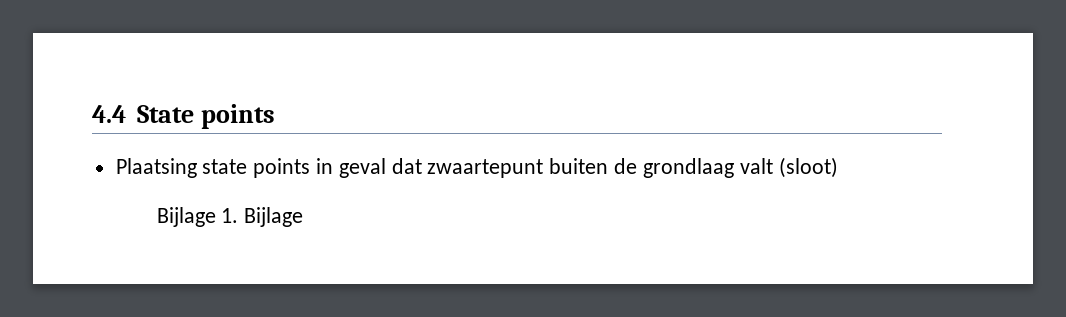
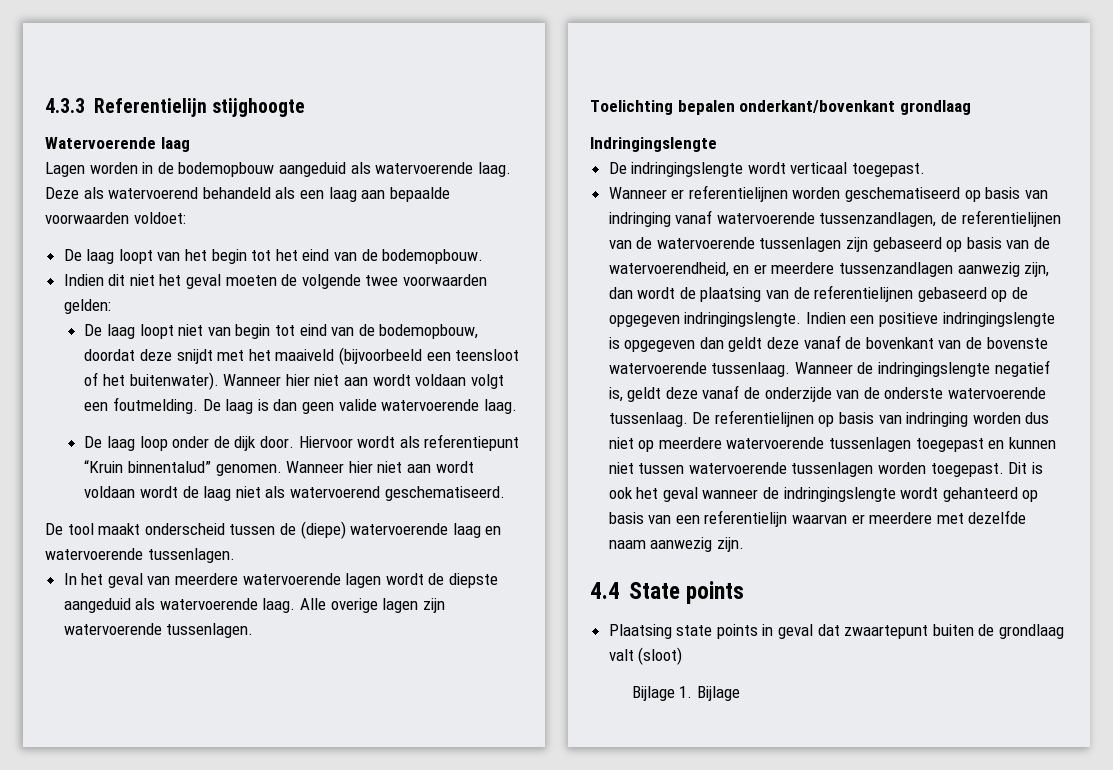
(92, 114) none -> [45,98,305,117] [45,137,190,152] [45,162,511,177] [45,187,450,202] [45,212,186,224] [63,249,484,264] [63,274,488,289] [63,299,111,314] [84,324,479,339] [84,347,520,365] [84,372,504,390] [84,397,517,414] [84,434,520,451] [84,460,474,476] [84,486,505,501] [45,521,502,539] [45,548,235,563] [63,573,499,588] [63,598,445,613] [63,623,254,638] [590,100,971,115] [590,137,717,152] [608,162,926,177] [608,185,1048,202] [608,210,1061,227] [608,237,1051,252] [608,262,1050,277] [608,285,1029,302] [608,312,1055,327] [608,335,1048,352] [608,360,1050,377] [608,385,1047,402] [608,410,1050,427] [608,437,1056,452] [608,462,1043,477] [608,487,1039,502] [608,510,1027,527] [608,537,744,552] 4.3.3 Referentielijn stijghoogte // Watervoerende laag // Lagen worden in de bodemopbouw aangeduid als watervoerende laag. Deze als watervoerend behandeld als een laag aan bepaalde voorwaarden voldoet: // De laag loopt van het begin tot het eind van de bodemopbouw. // Indien dit niet het geval moeten de volgende twee voorwaarden gelden: // De laag loopt niet van begin tot eind van de bodemopbouw, doordat deze snijdt met het maaiveld (bijvoorbeeld een teensloot of het buitenwater). Wanneer hier niet aan wordt voldaan volgt een foutmelding. De laag is dan geen valide watervoerende laag. // De laag loop onder de dijk door. Hiervoor wordt als referentiepunt “Kruin binnentalud” genomen. Wanneer hier niet aan wordt voldaan wordt de laag niet als watervoerend geschematiseerd. // De tool maakt onderscheid tussen de (diepe) watervoerende laag en watervoerende tussenlagen. // In het geval van meerdere watervoerende lagen wordt de diepste aangeduid als watervoerende laag. Alle overige lagen zijn watervoerende tussenlagen. // Toelichting bepalen onderkant/bovenkant grondlaag // Indringingslengte // De indringingslengte wordt verticaal toegepast. // Wanneer er referentielijnen worden geschematiseerd op basis van indringing vanaf watervoerende tussenzandlagen, de referentielijnen van de watervoerende tussenlagen zijn gebaseerd op basis van de watervoerendheid, en er meerdere tussenzandlagen aanwezig zijn, dan wordt de plaatsing van de referentielijnen gebaseerd op de opgegeven indringingslengte. Indien een positieve indringingslengte is opgegeven dan geldt deze vanaf de bovenkant van de bovenste watervoerende tussenlaag. Wanneer de indringingslengte negatief is, geldt deze vanaf de onderzijde van de onderste watervoerende tussenlaag. De referentielijnen op basis van indringing worden dus niet op meerdere watervoerende tussenlagen toegepast en kunnen niet tussen watervoerende tussenlagen worden toegepast. Dit is ook het geval wanneer de indringingslengte wordt gehanteerd op basis van een referentielijn waarvan er meerdere met dezelfde naam aanwezig zijn. //

